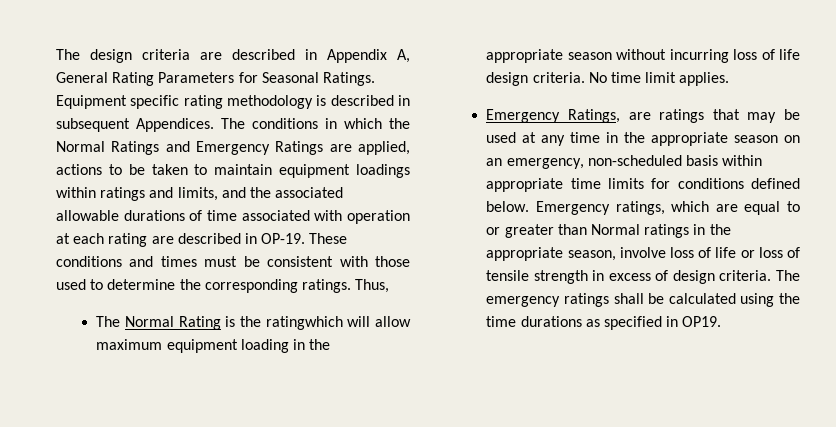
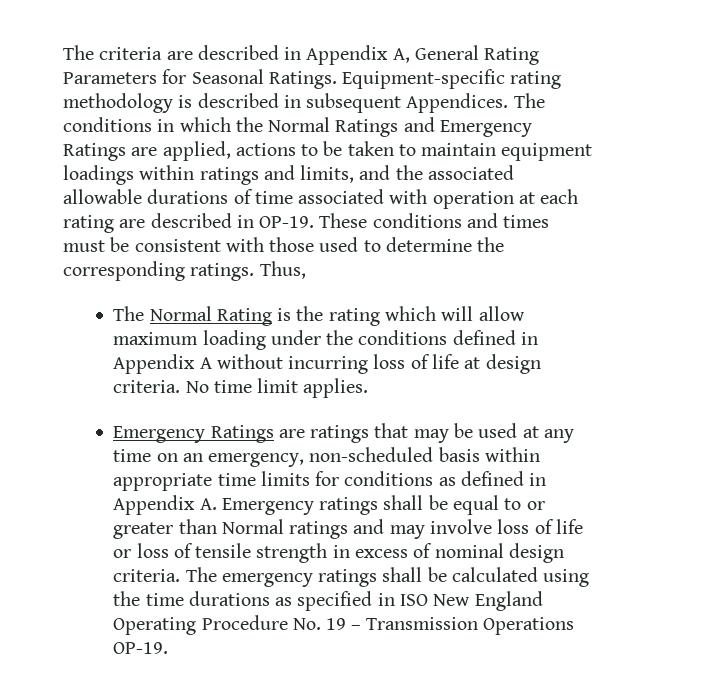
[56,49,132,63] The design -> [63,45,94,60] The
[56,95,180,109] Equipment specific -> [342,69,506,89] Equipment-specific
[265,316,343,330] ratingwhich -> [328,306,437,326] rating which
[166,339,331,353] [486,49,612,63] equipment loading in the appropriate season -> [202,330,539,350] [113,354,212,374] loading under the conditions defined in Appendix A
(800, 54) none -> [464,357,481,369] at
[568,109,621,123] Ratings, -> [210,425,274,443] Ratings
[606,132,779,146] in the appropriate season -> (152, 455) none
[751,178,800,189] [486,201,738,215] defined below. Emergency ratings, which are -> [438,471,547,486] [113,495,448,515] as defined in Appendix A. Emergency ratings shall be
[693,224,731,235] [486,247,616,261] in the appropriate season, -> [353,519,425,539] and may
(669, 275) none -> [434,543,504,558] nominal
[682,316,722,327] OP19. -> [400,591,543,611] [113,615,575,635] [113,642,169,654] ISO New England Operating Procedure No. 19 – Transmission Operations OP-19.

